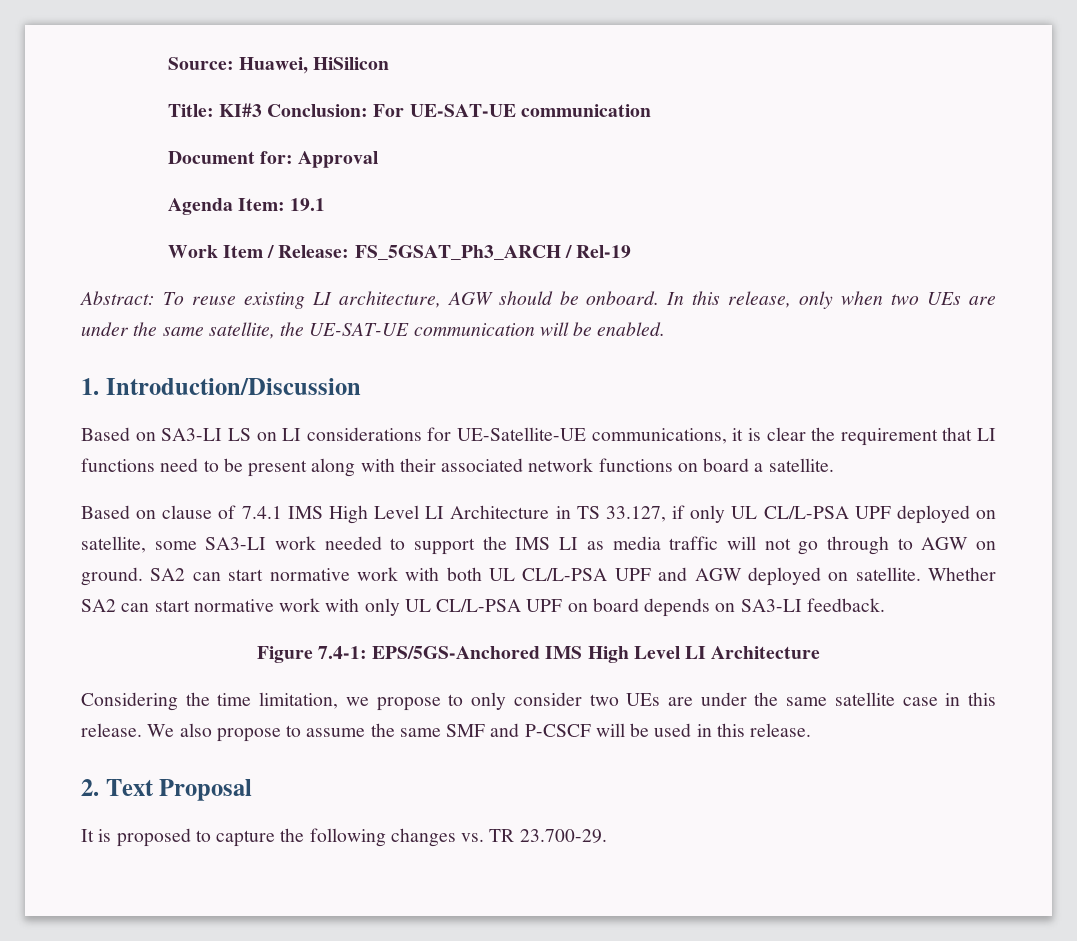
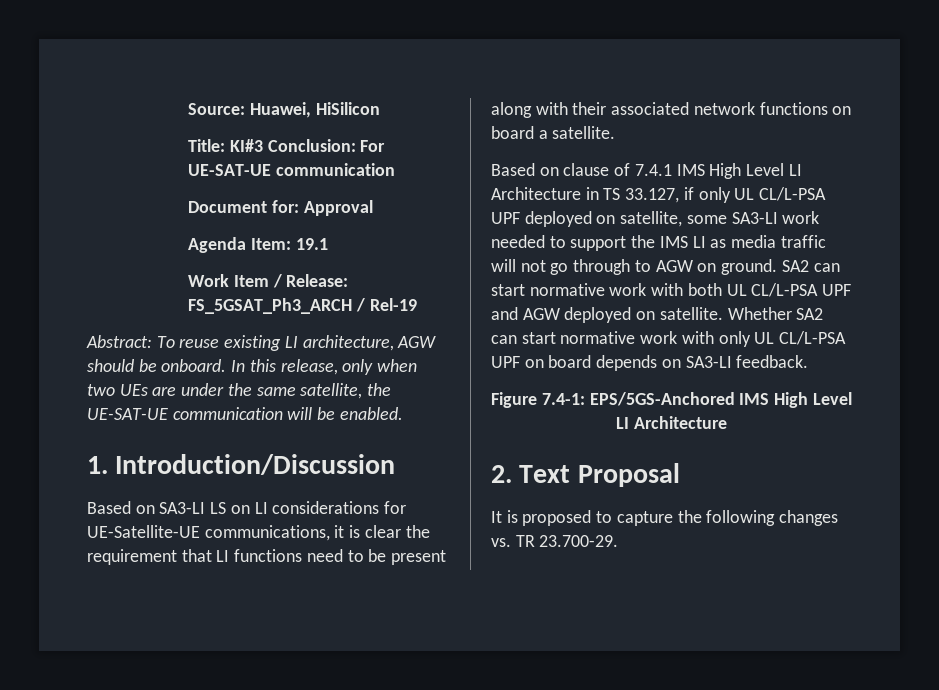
[81,692,996,711] [81,723,812,742] // Considering the time limitation, we propose to only consider two UEs are under the same satellite case in this release. We also propose to assume the same SMF and P-CSCF will be used in this release. -> (727, 422) none

